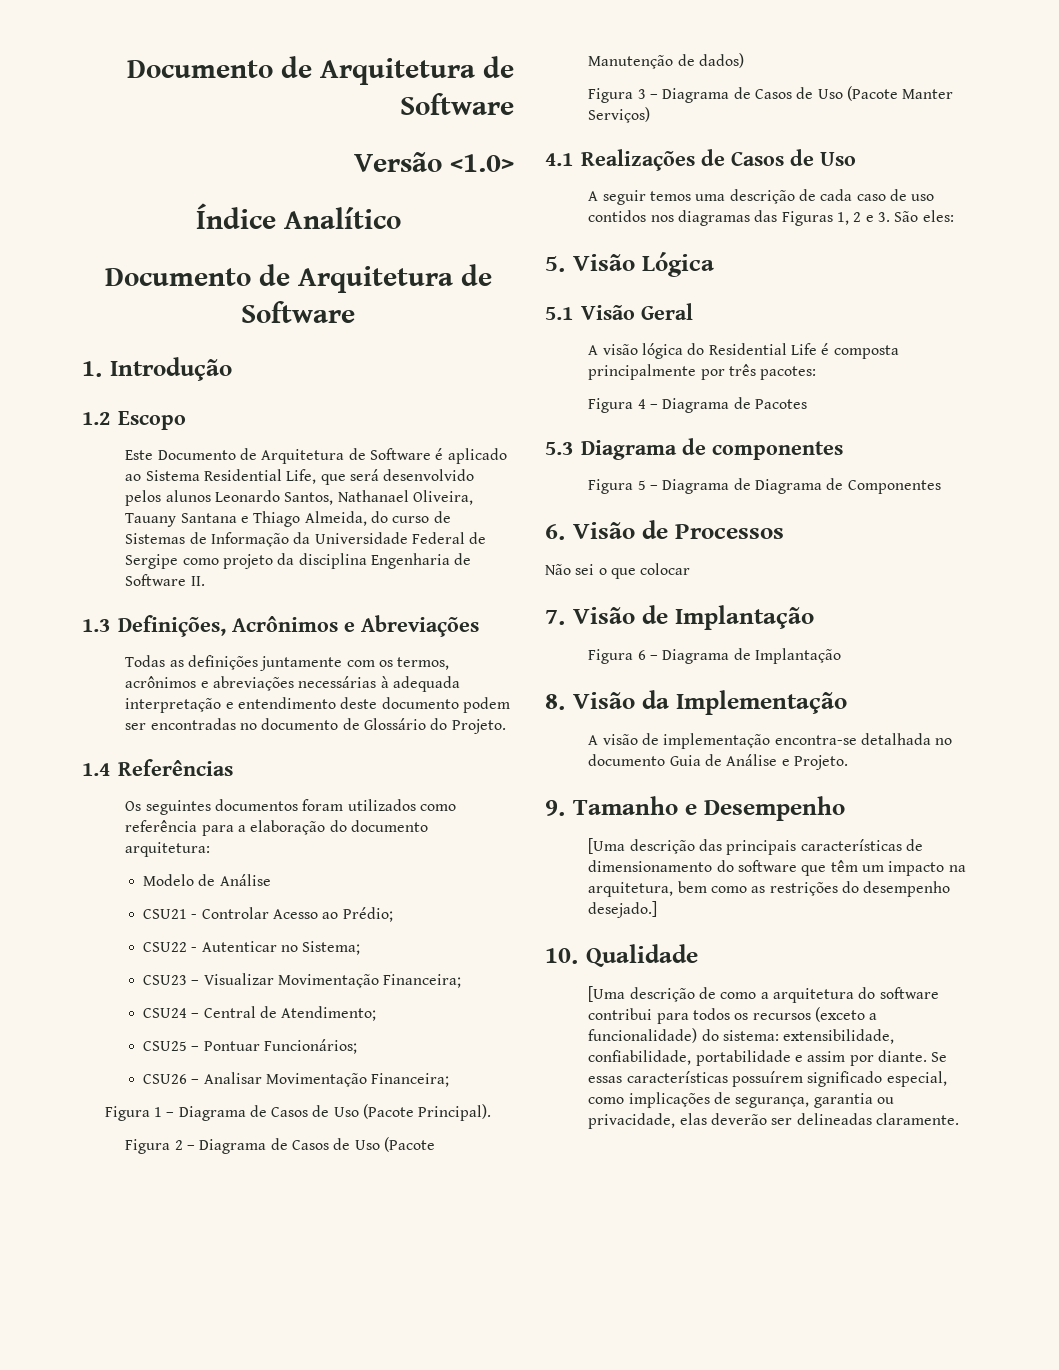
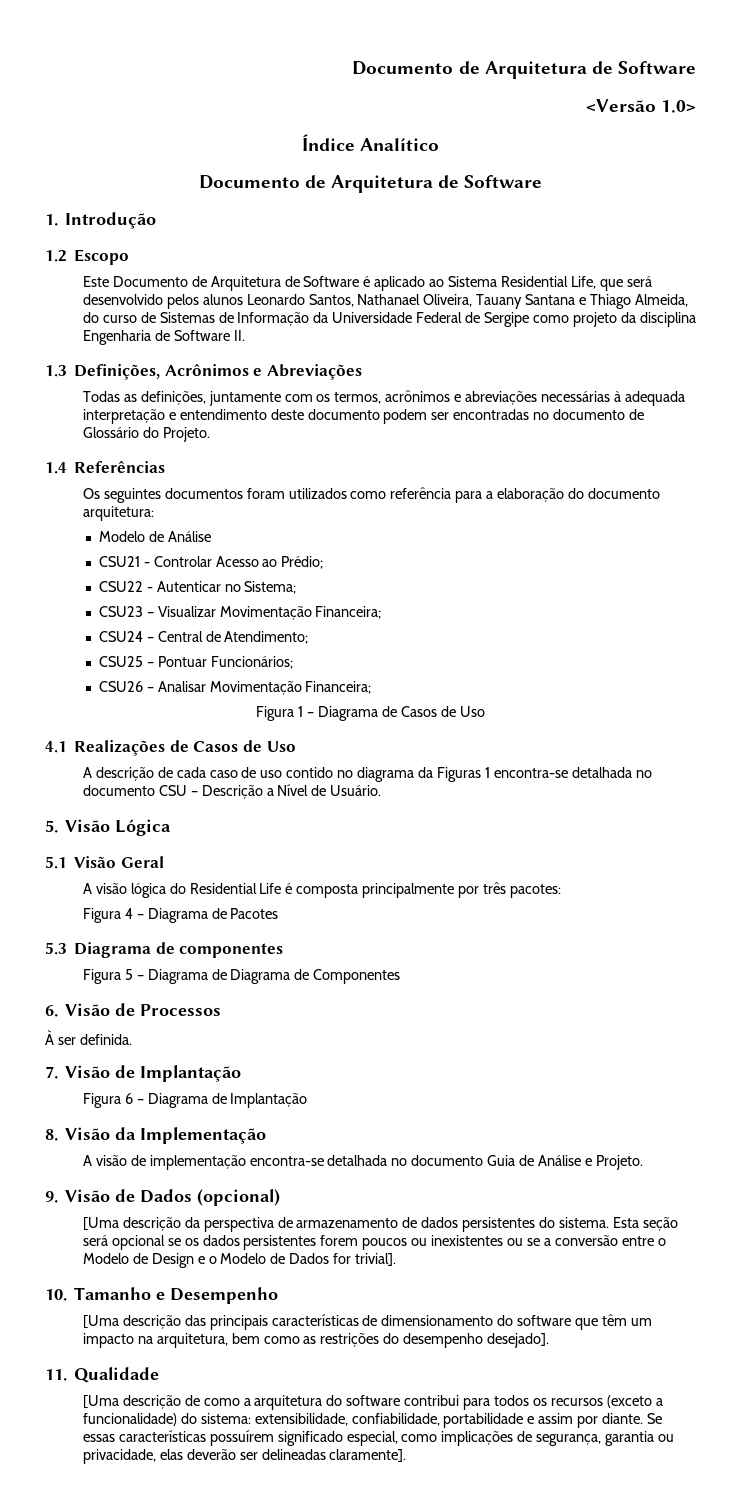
[127,56,514,85] [400,93,514,115] [354,152,514,172] Documento de Arquitetura de Software // Versão <1.0> -> [352,61,696,79] [585,99,696,113] Documento de Arquitetura de Software // <Versão 1.0>
[188,655,259,670] definições -> [140,391,206,405] definições,
[363,1104,492,1121] [125,1137,436,1154] [588,53,745,69] [588,86,954,103] [588,107,651,123] (Pacote Principal). // Figura 2 – Diagrama de Casos de Uso (Pacote Manutenção de dados) // Figura 3 – Diagrama de Casos de Uso (Pacote Manter Serviços) -> (485, 711) none
[602,190,726,205] seguir temos uma -> (92, 772) none
[588,210,954,226] contidos nos diagramas das Figuras 1, 2 e 3. São eles: -> [286,767,652,782] [82,784,382,799] contido no diagrama da Figuras 1 encontra-se detalhada no documento CSU – Descrição a Nível de Usuário.
[545,563,691,579] Não sei o que colocar -> [45,1030,132,1045] À ser definida.
(565, 808) none -> [65,1189,281,1206] [82,1217,678,1232] [82,1235,666,1250] [82,1253,397,1268] [45,1289,67,1301] Visão de Dados (opcional) // [Uma descrição da perspectiva de armazenamento de dados persistentes do sistema. Esta seção será opcional se os dados persistentes forem poucos ou inexistentes ou se a conversão entre o Modelo de Design e o Modelo de Dados for trivial]. // 10.
[588,901,658,918] [545,948,578,964] desejado.] // 10. -> [487,1333,550,1348] [45,1369,67,1381] desejado]. // 11.
[876,1113,960,1125] claramente. -> [329,1449,407,1462] claramente].

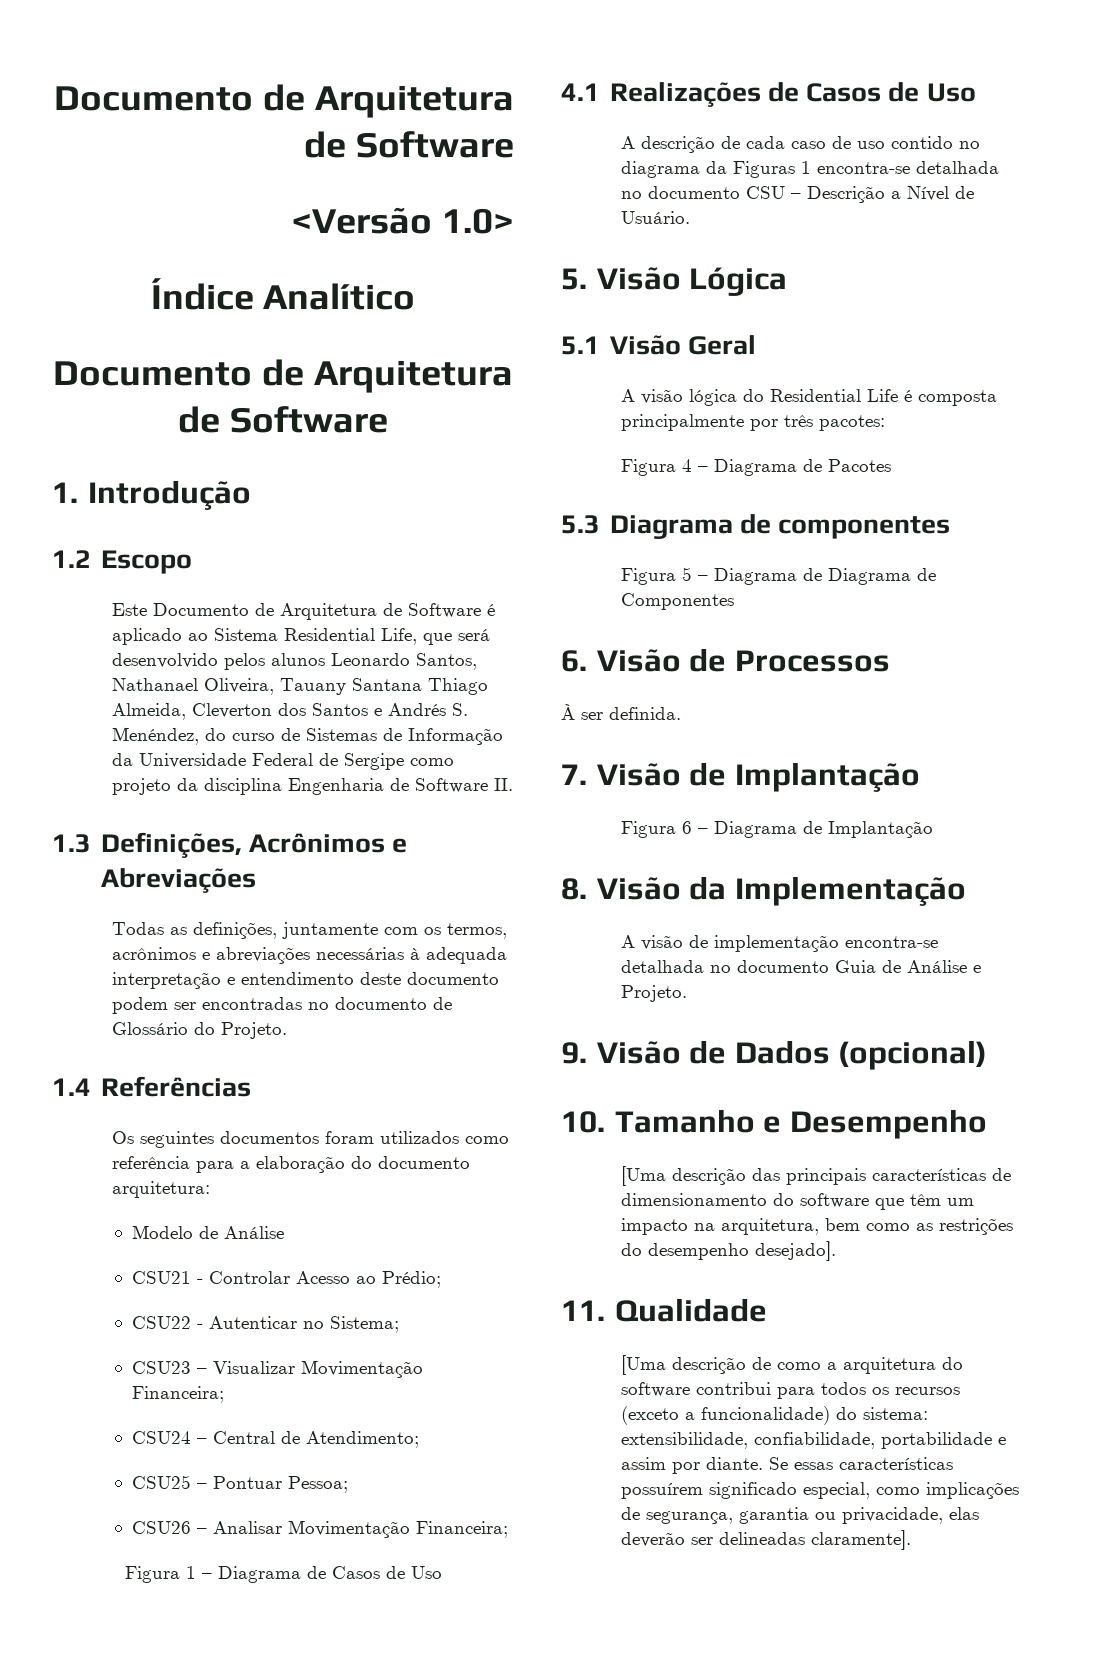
[579,297,587,305] e -> (422, 684) none
(688, 300) none -> [191,703,468,718] [111,727,199,745] Cleverton dos Santos e Andrés S. Menéndez,
[210,656,293,669] Funcionários; -> [288,1476,349,1493] Pessoa;
[82,1217,678,1232] [82,1235,666,1250] [82,1253,397,1268] // [Uma descrição da perspectiva de armazenamento de dados persistentes do sistema. Esta seção será opcional se os dados persistentes forem poucos ou inexistentes ou se a conversão entre o Modelo de Design e o Modelo de Dados for trivial]. -> (988, 1055) none

